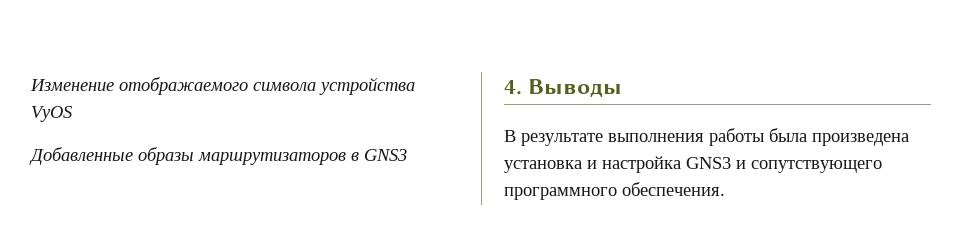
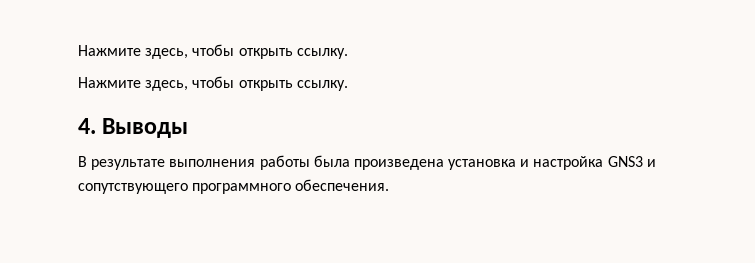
[30,77,415,95] [31,106,72,122] [29,147,407,165] Изменение отображаемого символа устройства VyOS // Добавленные образы маршрутизаторов в GNS3 -> [78,44,348,59] [78,76,348,91] Нажмите здесь, чтобы открыть ссылку. // Нажмите здесь, чтобы открыть ссылку.

